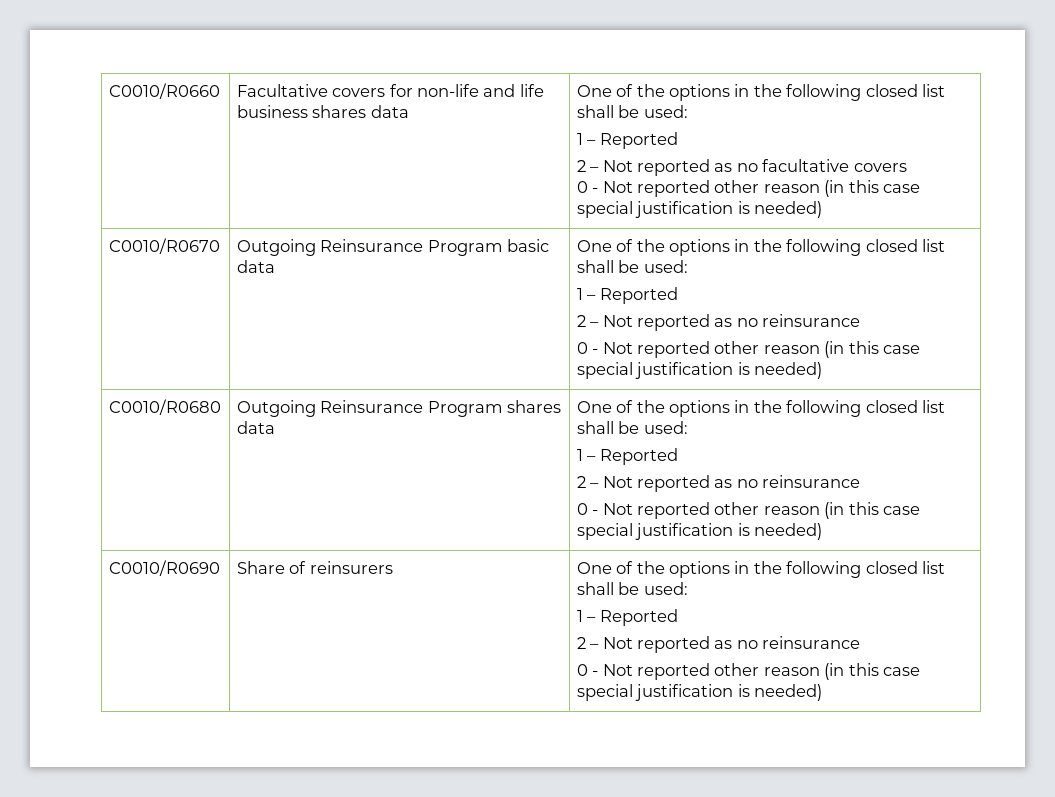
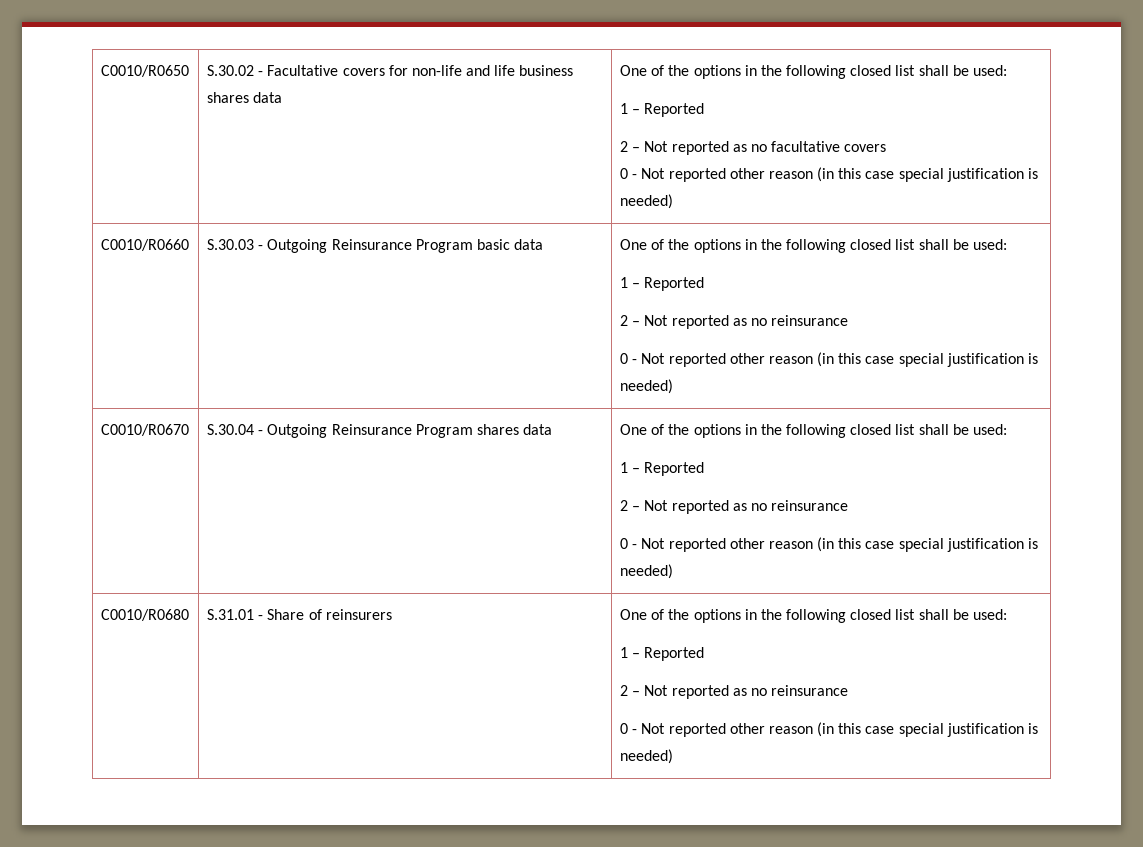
[108,83,220,99] C0010/R0660 | -> [100,65,189,77] [206,65,264,76] C0010/R0650 | S.30.02 -
[108,238,220,254] C0010/R0670 | -> [100,239,189,251] [206,239,264,250] C0010/R0660 | S.30.03 -
[108,399,221,415] C0010/R0680 | -> [100,424,189,436] [206,424,264,435] C0010/R0670 | S.30.04 -
[108,560,220,576] C0010/R0690 | -> [100,609,189,621] [206,609,264,620] C0010/R0680 | S.31.01 -

